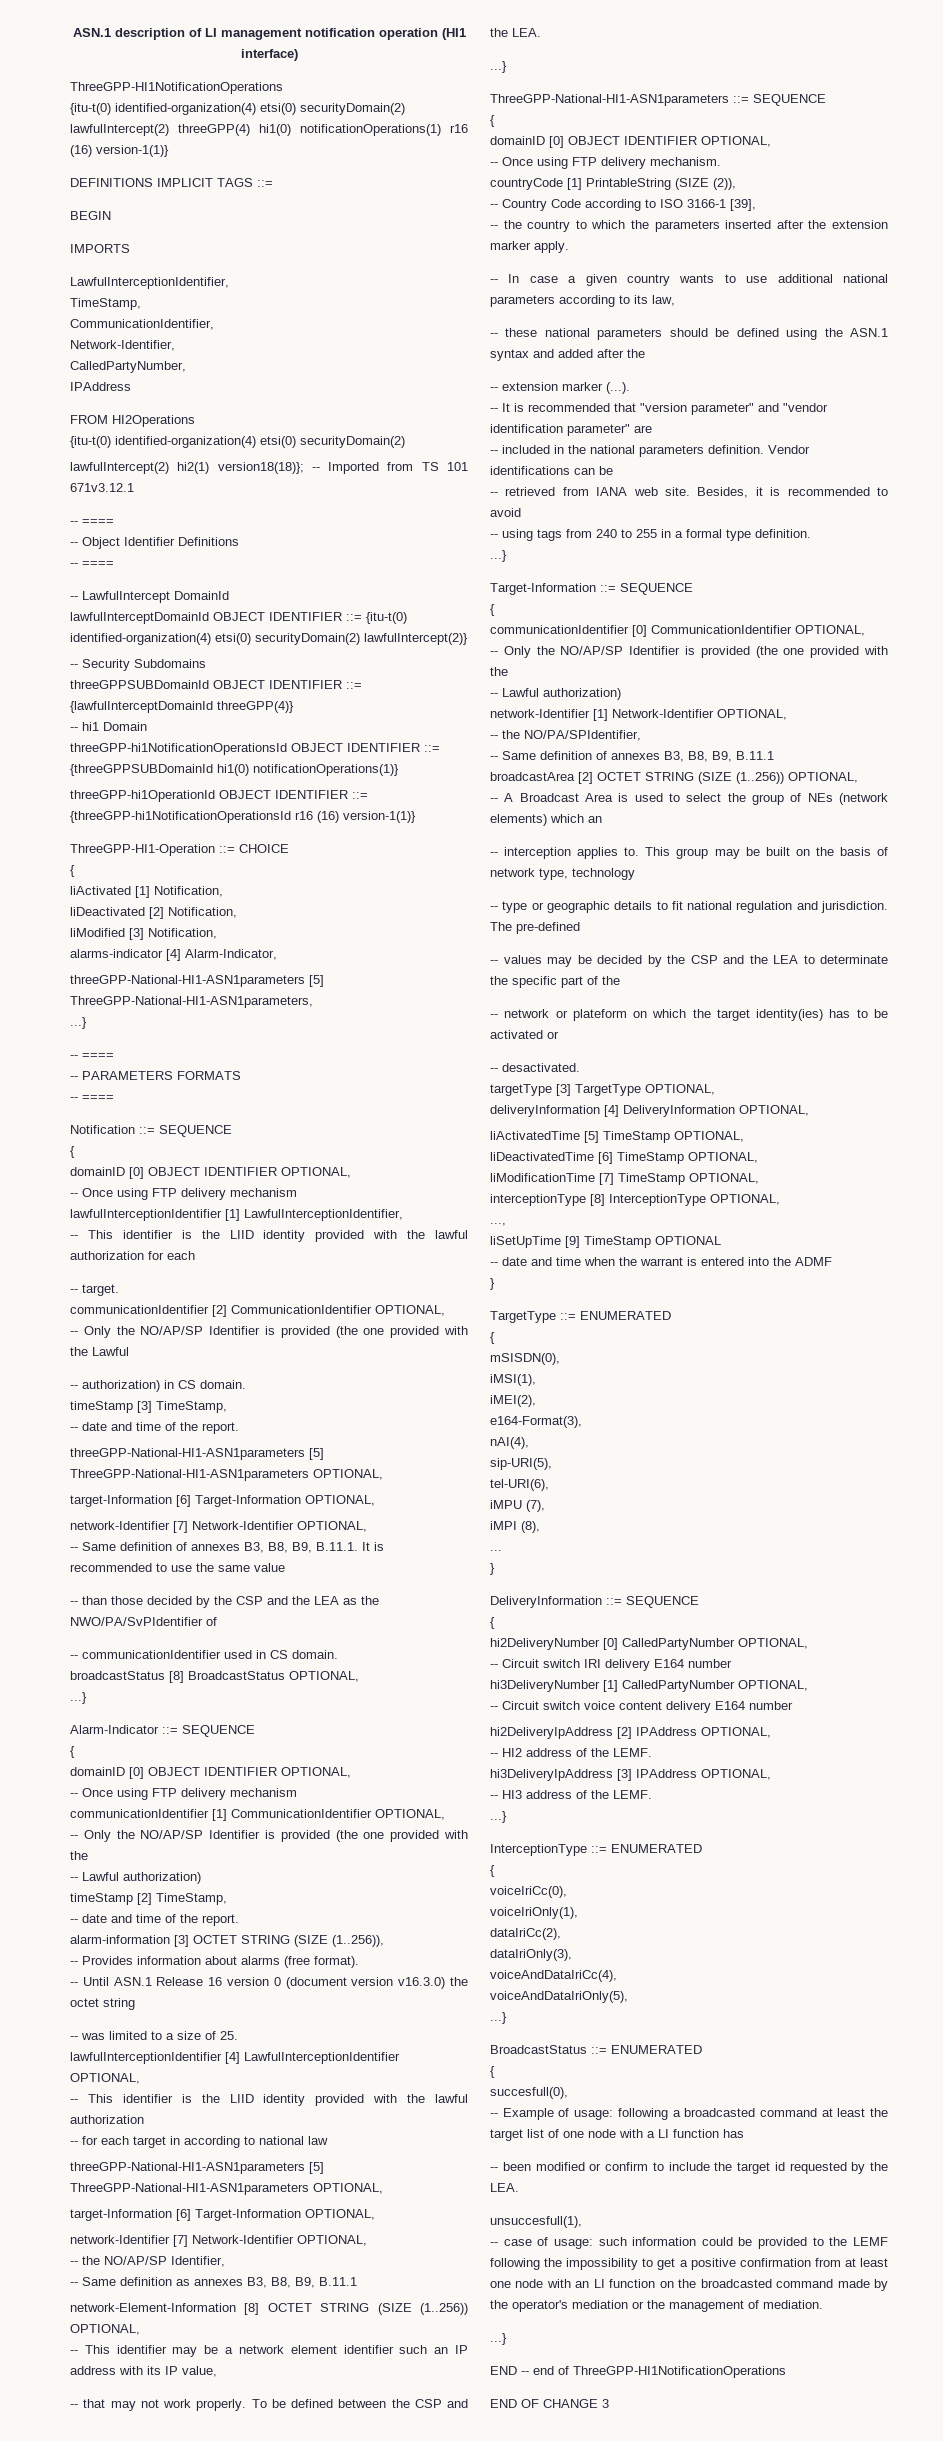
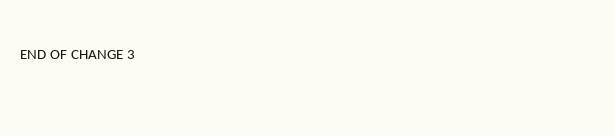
[72,28,466,40] [240,49,298,61] [70,82,283,94] [70,103,405,115] [70,124,468,136] [70,145,169,157] [70,178,273,187] [70,211,111,220] [70,244,130,253] [70,277,229,289] [70,298,141,310] [70,319,214,330] [70,340,175,351] [70,361,186,373] [70,382,131,391] [70,415,195,427] [70,436,405,448] [70,462,468,474] [70,483,134,492] [70,519,114,525] [70,537,239,549] [70,561,114,567] [70,591,229,603] [70,612,407,624] [70,633,468,645] [70,659,206,671] [70,680,362,689] [70,701,294,713] [70,722,147,731] [70,743,440,755] [70,764,399,776] [70,790,368,802] [70,811,416,823] [70,844,289,856] [70,865,75,877] [70,886,223,898] [70,907,237,919] [70,928,217,940] [70,949,277,961] [70,975,324,987] [70,996,313,1008] [70,1017,87,1029] [70,1053,114,1059] [70,1071,241,1080] [70,1095,114,1101] [70,1125,232,1137] [70,1146,75,1158] [70,1167,351,1179] [70,1188,297,1200] [70,1209,403,1221] [70,1230,468,1242] [70,1251,195,1260] [70,1284,119,1296] [70,1305,445,1317] [70,1326,469,1338] [70,1347,129,1356] [70,1380,246,1392] [70,1401,227,1413] [70,1422,239,1434] [70,1448,324,1460] [70,1469,383,1481] [70,1495,375,1507] [70,1521,367,1533] [70,1542,384,1553] [70,1563,285,1572] [70,1596,379,1608] [70,1617,217,1626] [70,1650,338,1659] [70,1671,359,1683] [70,1692,87,1704] [70,1725,255,1737] [70,1746,75,1758] [70,1767,351,1779] [70,1788,297,1800] [70,1809,445,1821] [70,1830,469,1842] [70,1851,88,1860] [70,1872,201,1884] [70,1893,227,1905] [70,1914,239,1926] [70,1935,384,1947] [70,1956,359,1968] [70,1977,469,1989] [70,1998,135,2010] [70,2031,238,2040] [70,2052,400,2064] [70,2073,140,2084] [70,2094,468,2106] [70,2115,144,2124] [70,2136,328,2148] [70,2162,324,2174] [70,2183,383,2195] [70,2209,375,2221] [70,2235,367,2247] [70,2256,225,2267] [70,2277,357,2288] [70,2303,468,2315] [70,2324,140,2335] [70,2345,468,2357] [70,2366,217,2377] [70,2399,468,2411] [490,28,541,37] [490,61,507,73] [490,94,826,106] [490,115,495,127] [490,136,771,148] [490,157,721,169] [490,178,736,190] [490,199,756,211] [490,220,888,232] [490,241,569,253] [490,274,888,286] [490,295,675,307] [490,328,888,340] [490,349,645,361] [490,382,630,394] [490,403,828,415] [490,424,652,436] [490,445,810,457] [490,466,613,475] [490,487,888,498] [490,508,521,517] [490,529,811,541] [490,550,507,562] [490,583,693,595] [490,604,495,616] [490,625,865,637] [490,646,888,658] [490,667,508,676] [490,688,621,700] [490,709,787,721] [490,730,641,741] [490,751,774,762] [490,772,858,784] [490,793,888,805] [490,814,602,826] [490,847,888,859] [490,868,635,880] [490,901,888,913] [490,922,580,934] [490,955,888,967] [490,976,620,988] [490,1009,888,1021] [490,1030,559,1039] [490,1063,580,1072] [490,1084,715,1096] [490,1105,809,1117] [490,1131,744,1143] [490,1152,758,1164] [490,1173,759,1185] [490,1194,780,1206] [490,1223,506,1226] [490,1236,721,1248] [490,1257,832,1266] [490,1278,495,1290] [490,1311,671,1323] [490,1332,495,1344] [490,1353,560,1365] [490,1374,536,1386] [490,1395,536,1407] [490,1416,582,1428] [490,1437,529,1449] [490,1458,552,1470] [490,1479,549,1491] [490,1500,545,1512] [490,1521,540,1533] [490,1550,502,1551] [490,1563,495,1575] [490,1596,699,1608] [490,1617,495,1629] [490,1638,808,1650] [490,1659,732,1671] [490,1680,808,1692] [490,1701,793,1713] [490,1727,771,1739] [490,1748,652,1757] [490,1769,771,1781] [490,1790,652,1799] [490,1811,507,1823] [490,1844,702,1856] [490,1865,495,1877] [490,1886,567,1898] [490,1907,578,1919] [490,1928,561,1940] [490,1949,572,1961] [490,1970,617,1982] [490,1991,628,2003] [490,2012,507,2024] [490,2045,702,2054] [490,2066,495,2078] [490,2087,568,2099] [490,2108,888,2120] [490,2129,744,2141] [490,2162,888,2174] [490,2183,519,2192] [490,2216,582,2228] [490,2237,888,2249] [490,2258,888,2270] [490,2279,888,2291] [490,2300,823,2312] [490,2333,507,2345] [490,2366,786,2378] ASN.1 description of LI management notification operation (HI1 interface) // ThreeGPP-HI1NotificationOperations // {itu-t(0) identified-organization(4) etsi(0) securityDomain(2) lawfulIntercept(2) threeGPP(4) hi1(0) notificationOperations(1) r16 (16) version-1(1)} // DEFINITIONS IMPLICIT TAGS ::= // BEGIN // IMPORTS // LawfulInterceptionIdentifier, // TimeStamp, // CommunicationIdentifier, // Network-Identifier, // CalledPartyNumber, // IPAddress // FROM HI2Operations // {itu-t(0) identified-organization(4) etsi(0) securityDomain(2) // lawfulIntercept(2) hi2(1) version18(18)}; -- Imported from TS 101 671v3.12.1 // -- ==== // -- Object Identifier Definitions // -- ==== // -- LawfulIntercept DomainId // lawfulInterceptDomainId OBJECT IDENTIFIER ::= {itu-t(0) identified-organization(4) etsi(0) securityDomain(2) lawfulIntercept(2)} // -- Security Subdomains // threeGPPSUBDomainId OBJECT IDENTIFIER ::= {lawfulInterceptDomainId threeGPP(4)} // -- hi1 Domain // threeGPP-hi1NotificationOperationsId OBJECT IDENTIFIER ::= {threeGPPSUBDomainId hi1(0) notificationOperations(1)} // threeGPP-hi1OperationId OBJECT IDENTIFIER ::= {threeGPP-hi1NotificationOperationsId r16 (16) version-1(1)} // ThreeGPP-HI1-Operation ::= CHOICE // { // liActivated [1] Notification, // liDeactivated [2] Notification, // liModified [3] Notification, // alarms-indicator [4] Alarm-Indicator, // threeGPP-National-HI1-ASN1parameters [5] ThreeGPP-National-HI1-ASN1parameters, // ...} // -- ==== // -- PARAMETERS FORMATS // -- ==== // Notification ::= SEQUENCE // { // domainID [0] OBJECT IDENTIFIER OPTIONAL, // -- Once using FTP delivery mechanism // lawfulInterceptionIdentifier [1] LawfulInterceptionIdentifier, // -- This identifier is the LIID identity provided with the lawful authorization for each // -- target. // communicationIdentifier [2] CommunicationIdentifier OPTIONAL, // -- Only the NO/AP/SP Identifier is provided (the one provided with the Lawful // -- authorization) in CS domain. // timeStamp [3] TimeStamp, // -- date and time of the report. // threeGPP-National-HI1-ASN1parameters [5] ThreeGPP-National-HI1-ASN1parameters OPTIONAL, // target-Information [6] Target-Information OPTIONAL, // network-Identifier [7] Network-Identifier OPTIONAL, // -- Same definition of annexes B3, B8, B9, B.11.1. It is recommended to use the same value // -- than those decided by the CSP and the LEA as the NWO/PA/SvPIdentifier of // -- communicationIdentifier used in CS domain. // broadcastStatus [8] BroadcastStatus OPTIONAL, // ...} // Alarm-Indicator ::= SEQUENCE // { // domainID [0] OBJECT IDENTIFIER OPTIONAL, // -- Once using FTP delivery mechanism // communicationIdentifier [1] CommunicationIdentifier OPTIONAL, // -- Only the NO/AP/SP Identifier is provided (the one provided with the // -- Lawful authorization) // timeStamp [2] TimeStamp, // -- date and time of the report. // alarm-information [3] OCTET STRING (SIZE (1..256)), // -- Provides information about alarms (free format). // -- Until ASN.1 Release 16 version 0 (document version v16.3.0) the octet string // -- was limited to a size of 25. // lawfulInterceptionIdentifier [4] LawfulInterceptionIdentifier OPTIONAL, // -- This identifier is the LIID identity provided with the lawful authorization // -- for each target in according to national law // threeGPP-National-HI1-ASN1parameters [5] ThreeGPP-National-HI1-ASN1parameters OPTIONAL, // target-Information [6] Target-Information OPTIONAL, // network-Identifier [7] Network-Identifier OPTIONAL, // -- the NO/AP/SP Identifier, // -- Same definition as annexes B3, B8, B9, B.11.1 // network-Element-Information [8] OCTET STRING (SIZE (1..256)) OPTIONAL, // -- This identifier may be a network element identifier such an IP address with its IP value, // -- that may not work properly. To be defined between the CSP and the LEA. // ...} // ThreeGPP-National-HI1-ASN1parameters ::= SEQUENCE // { // domainID [0] OBJECT IDENTIFIER OPTIONAL, // -- Once using FTP delivery mechanism. // countryCode [1] PrintableString (SIZE (2)), // -- Country Code according to ISO 3166-1 [39], // -- the country to which the parameters inserted after the extension marker apply. // -- In case a given country wants to use additional national parameters according to its law, // -- these national parameters should be defined using the ASN.1 syntax and added after the // -- extension marker (...). // -- It is recommended that "version parameter" and "vendor identification parameter" are // -- included in the national parameters definition. Vendor identifications can be // -- retrieved from IANA web site. Besides, it is recommended to avoid // -- using tags from 240 to 255 in a formal type definition. // ...} // Target-Information ::= SEQUENCE // { // communicationIdentifier [0] CommunicationIdentifier OPTIONAL, // -- Only the NO/AP/SP Identifier is provided (the one provided with the // -- Lawful authorization) // network-Identifier [1] Network-Identifier OPTIONAL, // -- the NO/PA/SPIdentifier, // -- Same definition of annexes B3, B8, B9, B.11.1 // broadcastArea [2] OCTET STRING (SIZE (1..256)) OPTIONAL, // -- A Broadcast Area is used to select the group of NEs (network elements) which an // -- interception applies to. This group may be built on the basis of network type, technology // -- type or geographic details to fit national regulation and jurisdiction. The pre-defined // -- values may be decided by the CSP and the LEA to determinate the specific part of the // -- network or plateform on which the target identity(ies) has to be activated or // -- desactivated. // targetType [3] TargetType OPTIONAL, // deliveryInformation [4] DeliveryInformation OPTIONAL, // liActivatedTime [5] TimeStamp OPTIONAL, // liDeactivatedTime [6] TimeStamp OPTIONAL, // liModificationTime [7] TimeStamp OPTIONAL, // interceptionType [8] InterceptionType OPTIONAL, // ..., // liSetUpTime [9] TimeStamp OPTIONAL // -- date and time when the warrant is entered into the ADMF // } // TargetType ::= ENUMERATED // { // mSISDN(0), // iMSI(1), // iMEI(2), // e164-Format(3), // nAI(4), // sip-URI(5), // tel-URI(6), // iMPU (7), // iMPI (8), // ... // } // DeliveryInformation ::= SEQUENCE // { // hi2DeliveryNumber [0] CalledPartyNumber OPTIONAL, // -- Circuit switch IRI delivery E164 number // hi3DeliveryNumber [1] CalledPartyNumber OPTIONAL, // -- Circuit switch voice content delivery E164 number // hi2DeliveryIpAddress [2] IPAddress OPTIONAL, // -- HI2 address of the LEMF. // hi3DeliveryIpAddress [3] IPAddress OPTIONAL, // -- HI3 address of the LEMF. // ...} // InterceptionType ::= ENUMERATED // { // voiceIriCc(0), // voiceIriOnly(1), // dataIriCc(2), // dataIriOnly(3), // voiceAndDataIriCc(4), // voiceAndDataIriOnly(5), // ...} // BroadcastStatus ::= ENUMERATED // { // succesfull(0), // -- Example of usage: following a broadcasted command at least the target list of one node with a LI function has // -- been modified or confirm to include the target id requested by the LEA. // unsuccesfull(1), // -- case of usage: such information could be provided to the LEMF following the impossibility to get a positive confirmation from at least one node with an LI function on the broadcasted command made by the operator's mediation or the management of mediation. // ...} // END -- end of ThreeGPP-HI1NotificationOperations // -> (20, 54) none

